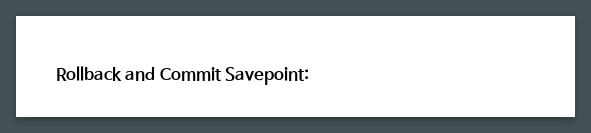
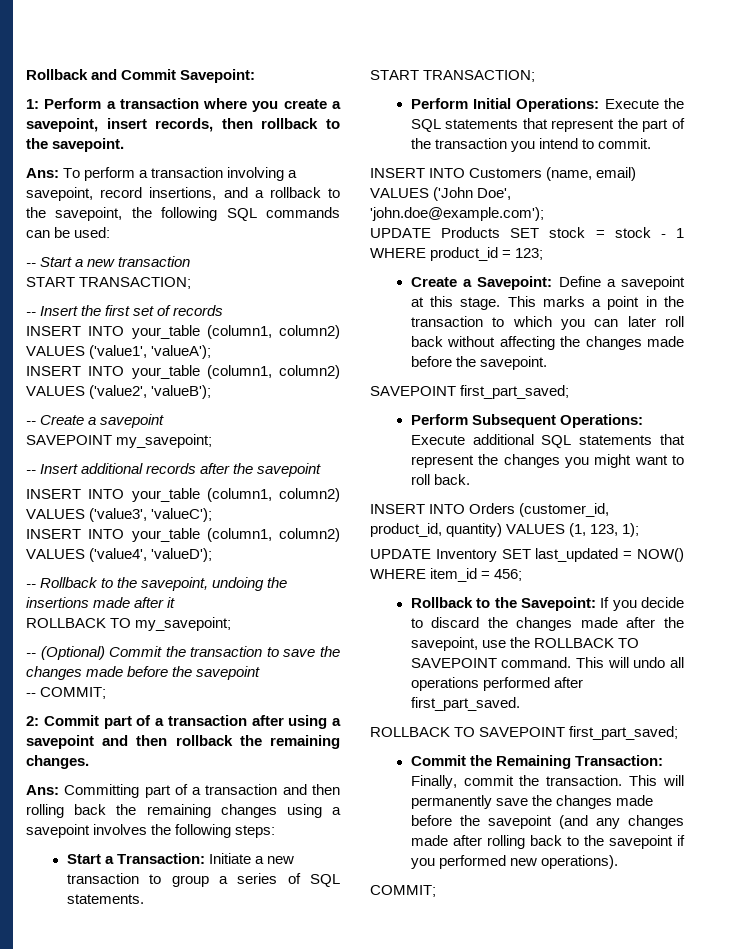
(310, 76) none -> [26,98,341,112] [26,118,340,132] [26,138,125,152] [26,167,298,181] [26,187,340,201] [26,207,340,221] [26,227,111,238] [26,256,191,267] [26,277,192,289] [26,305,224,316] [26,325,340,339] [26,345,212,359] [26,365,340,379] [26,385,212,399] [26,414,165,428] [26,434,213,448] [26,463,322,477] [26,488,340,502] [26,508,213,522] [26,528,340,542] [26,548,213,562] [26,577,288,591] [26,597,176,608] [26,617,232,631] [26,646,341,660] [26,666,261,680] [26,687,107,699] [26,715,341,729] [26,735,340,749] [26,755,89,769] [26,784,340,798] [26,804,341,818] [26,824,276,838] [66,853,295,864] [66,873,340,887] [66,894,144,904] [370,70,536,82] [410,98,684,112] [410,118,685,132] [410,138,652,152] [370,167,637,181] [370,187,512,201] [370,207,544,221] [370,227,684,238] [370,247,544,261] [410,276,685,290] [410,296,684,310] [410,316,684,330] [410,336,684,350] [410,356,547,370] [370,385,570,399] [410,414,643,428] [410,434,685,448] [410,454,684,468] [410,474,470,485] [370,503,610,517] [370,523,640,537] [370,548,684,562] [370,568,523,582] [410,597,684,611] [410,617,684,631] [410,637,639,651] [410,657,684,668] [410,677,583,691] [410,697,520,711] [370,726,679,740] [410,755,663,769] [410,775,684,789] [410,795,653,809] [410,815,684,829] [410,835,685,849] [410,855,618,869] [370,885,436,897] // 1: Perform a transaction where you create a savepoint, insert records, then rollback to the savepoint. // Ans: To perform a transaction involving a savepoint, record insertions, and a rollback to the savepoint, the following SQL commands can be used: // -- Start a new transaction // START TRANSACTION; // -- Insert the first set of records // INSERT INTO your_table (column1, column2) VALUES ('value1', 'valueA'); // INSERT INTO your_table (column1, column2) VALUES ('value2', 'valueB'); // -- Create a savepoint // SAVEPOINT my_savepoint; // -- Insert additional records after the savepoint // INSERT INTO your_table (column1, column2) VALUES ('value3', 'valueC'); // INSERT INTO your_table (column1, column2) VALUES ('value4', 'valueD'); // -- Rollback to the savepoint, undoing the insertions made after it // ROLLBACK TO my_savepoint; // -- (Optional) Commit the transaction to save the changes made before the savepoint // -- COMMIT; // 2: Commit part of a transaction after using a savepoint and then rollback the remaining changes. // Ans: Committing part of a transaction and then rolling back the remaining changes using a savepoint involves the following steps: // Start a Transaction: Initiate a new transaction to group a series of SQL statements. // START TRANSACTION; // Perform Initial Operations: Execute the SQL statements that represent the part of the transaction you intend to commit. // INSERT INTO Customers (name, email) VALUES ('John Doe', 'john.doe@example.com'); // UPDATE Products SET stock = stock - 1 WHERE product_id = 123; // Create a Savepoint: Define a savepoint at this stage. This marks a point in the transaction to which you can later roll back without affecting the changes made before the savepoint. // SAVEPOINT first_part_saved; // Perform Subsequent Operations: Execute additional SQL statements that represent the changes you might want to roll back. // INSERT INTO Orders (customer_id, product_id, quantity) VALUES (1, 123, 1); // UPDATE Inventory SET last_updated = NOW() WHERE item_id = 456; // Rollback to the Savepoint: If you decide to discard the changes made after the savepoint, use the ROLLBACK TO SAVEPOINT command. This will undo all operations performed after first_part_saved. // ROLLBACK TO SAVEPOINT first_part_saved; // Commit the Remaining Transaction: Finally, commit the transaction. This will permanently save the changes made before the savepoint (and any changes made after rolling back to the savepoint if you performed new operations). // COMMIT;

